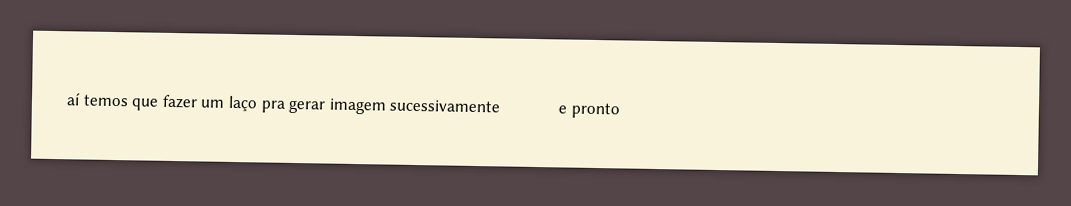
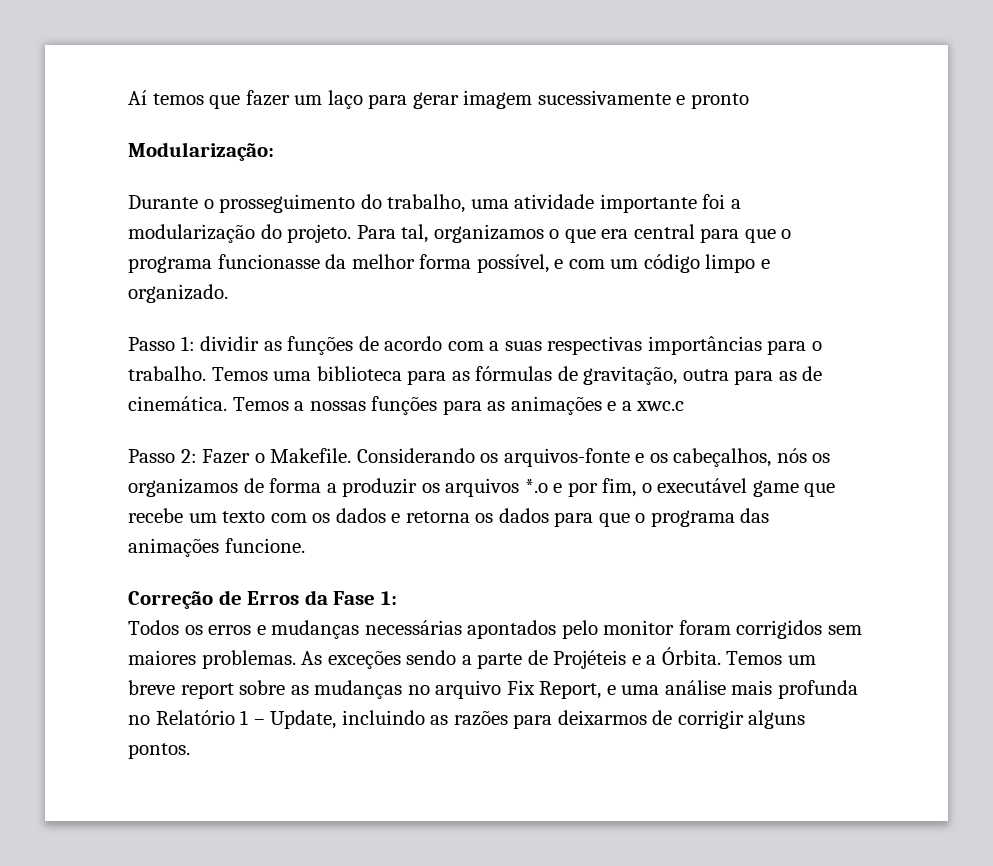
[66,92,81,106] aí -> [128,90,147,105] Aí
[260,100,286,113] pra -> [368,94,408,109] para
(621, 110) none -> [128,142,274,161] [128,194,741,213] [128,224,792,243] [128,254,770,273] [128,284,228,303] [128,336,822,355] [128,366,823,385] [128,396,685,415] [128,448,831,467] [128,478,836,497] [128,508,770,527] [128,538,305,557] [128,590,397,609] [128,620,862,639] [128,647,816,669] [128,680,858,699] [128,710,806,729] [128,743,190,759] // Modularização: // Durante o prosseguimento do trabalho, uma atividade importante foi a modularização do projeto. Para tal, organizamos o que era central para que o programa funcionasse da melhor forma possível, e com um código limpo e organizado. // Passo 1: dividir as funções de acordo com a suas respectivas importâncias para o trabalho. Temos uma biblioteca para as fórmulas de gravitação, outra para as de cinemática. Temos a nossas funções para as animações e a xwc.c // Passo 2: Fazer o Makefile. Considerando os arquivos-fonte e os cabeçalhos, nós os organizamos de forma a produzir os arquivos *.o e por fim, o executável game que recebe um texto com os dados e retorna os dados para que o programa das animações funcione. // Correção de Erros da Fase 1: // Todos os erros e mudanças necessárias apontados pelo monitor foram corrigidos sem maiores problemas. As exceções sendo a parte de Projéteis e a Órbita. Temos um breve report sobre as mudanças no arquivo Fix Report, e uma análise mais profunda no Relatório 1 – Update, incluindo as razões para deixarmos de corrigir alguns pontos.

